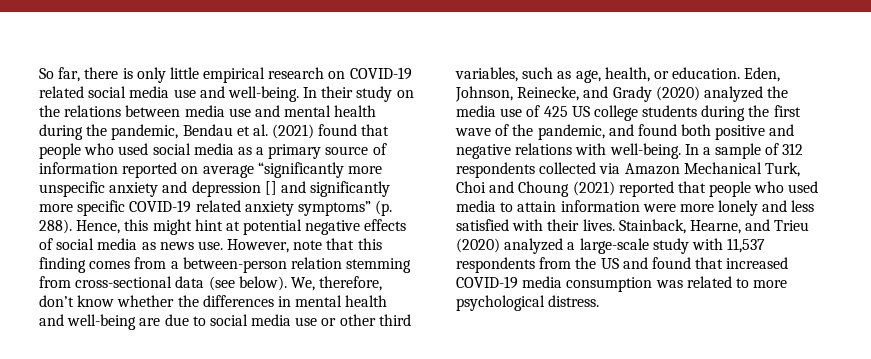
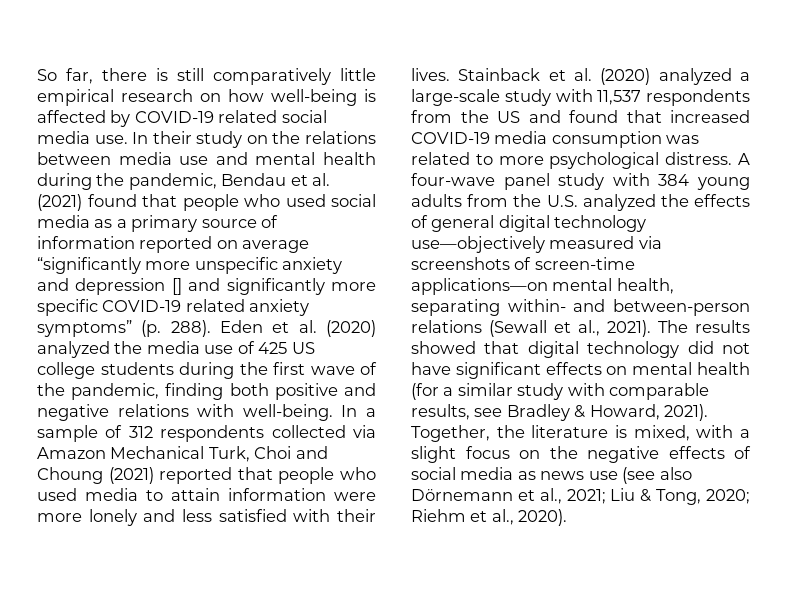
[136,67,166,83] only -> [177,68,331,85] still comparatively
(346, 75) none -> [228,89,376,106] [37,110,131,127] how well-being is affected by
[173,86,299,102] use and well-being. -> [94,135,128,144] use.
[76,219,407,235] [39,238,382,253] [39,257,412,273] [39,276,383,291] [39,295,388,307] [39,314,411,330] [455,67,781,83] [455,86,652,102] Hence, this might hint at potential negative effects of social media as news use. However, note that this finding comes from a between-person relation stemming from cross-sectional data (see below). We, therefore, don’t know whether the differences in mental health and well-being are due to social media use or other third variables, such as age, health, or education. Eden, Johnson, Reinecke, and Grady -> [220,320,317,333] Eden et al.
[608,124,677,136] and found -> [165,383,224,400] finding
[618,219,810,234] Stainback, Hearne, and Trieu -> [458,68,592,81] Stainback et al.
(600, 301) none -> [738,153,750,165] [411,173,750,190] [411,194,750,211] [411,215,647,232] [411,236,662,253] [411,257,635,270] [411,278,674,295] [411,299,750,316] [411,320,750,337] [411,341,750,358] [411,362,750,379] [411,383,710,400] [411,404,709,421] [411,425,750,442] [411,446,751,463] [411,467,692,484] [411,488,750,505] [411,509,568,526] A four-wave panel study with 384 young adults from the U.S. analyzed the effects of general digital technology use—objectively measured via screenshots of screen-time applications—on mental health, separating within- and between-person relations (Sewall et al., 2021). The results showed that digital technology did not have significant effects on mental health (for a similar study with comparable results, see Bradley & Howard, 2021). Together, the literature is mixed, with a slight focus on the negative effects of social media as news use (see also Dörnemann et al., 2021; Liu & Tong, 2020; Riehm et al., 2020).

